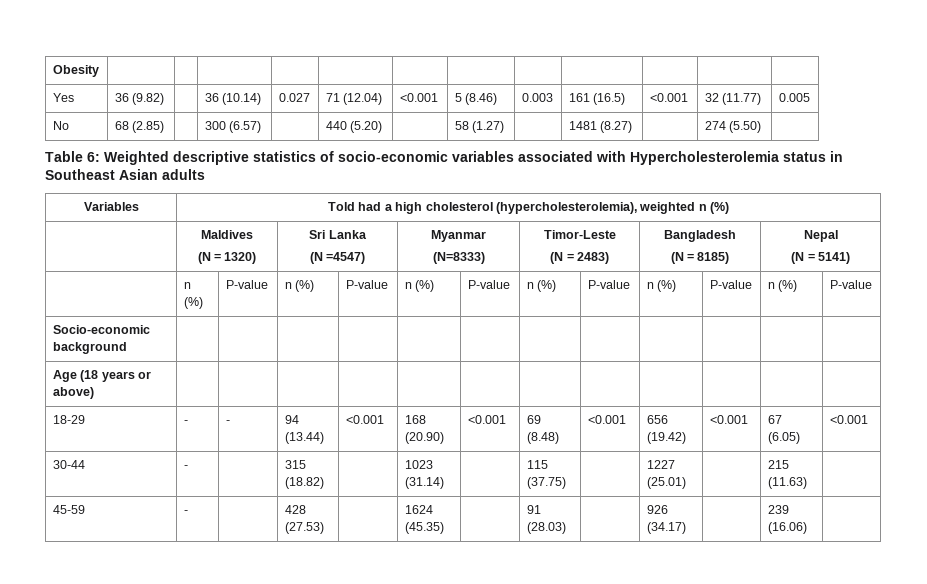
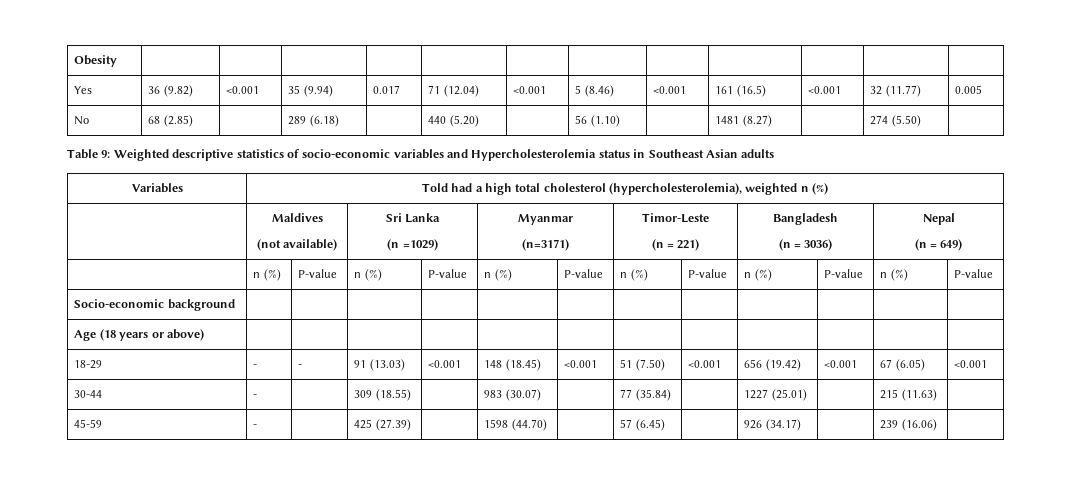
[204,93,262,105] [278,93,310,102] | 36 (10.14) | 0.027 -> [226,86,260,94] [288,85,333,97] [373,85,401,94] <0.001 | 35 (9.94) | 0.017
[521,93,553,102] 0.003 -> [653,86,687,94] <0.001
[204,121,262,133] 300 (6.57) -> [288,115,339,127] 289 (6.18)
[454,121,505,133] 58 (1.27) -> [575,115,620,127] 56 (1.10)
[87,152,100,162] 6: -> [101,150,111,158] 9:
[518,151,626,162] associated with -> [447,149,468,158] and
(423, 208) none -> [515,183,541,192] total
[197,252,257,264] (N = 1320) -> [256,239,338,251] (not available)
[309,252,366,264] (N =4547) -> [387,239,438,251] (n =1029)
[432,252,485,264] (N=8333) -> [522,239,569,251] (n=3171)
[550,252,609,264] [664,230,736,242] [670,252,730,264] [803,230,838,242] [791,252,850,264] (N = 2483) | Bangladesh // (N = 8185) | Nepal // (N = 5141) -> [651,239,700,251] [773,213,838,225] [778,239,833,251] [922,213,955,225] [914,239,963,251] (n = 221) | Bangladesh // (n = 3036) | Nepal // (n = 649)
[284,415,299,424] [284,432,324,444] [345,415,384,424] [404,415,426,424] [404,432,444,444] [467,415,506,424] [526,415,541,424] [526,432,559,444] 94 (13.44) | <0.001 | 168 (20.90) | <0.001 | 69 (8.48) -> [354,359,405,371] [428,360,462,368] [484,359,541,371] [564,360,598,368] [620,359,665,371] 91 (13.03) | <0.001 | 148 (18.45) | <0.001 | 51 (7.50)
[284,460,306,469] [284,477,324,489] [404,460,433,469] [404,477,444,489] [526,460,548,469] [526,477,566,489] 315 (18.82) | | 1023 (31.14) | | 115 (37.75) -> [354,389,411,401] [484,389,541,401] [620,389,671,401] 309 (18.55) | | 983 (30.07) | | 77 (35.84)
[284,505,306,514] [284,522,324,534] [404,505,433,514] [404,522,444,534] [526,505,541,514] [526,522,566,534] 428 (27.53) | | 1624 (45.35) | | 91 (28.03) -> [354,419,411,431] [484,419,547,431] [620,419,665,431] 425 (27.39) | | 1598 (44.70) | | 57 (6.45)

